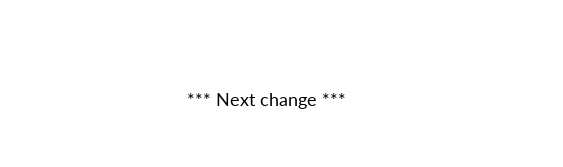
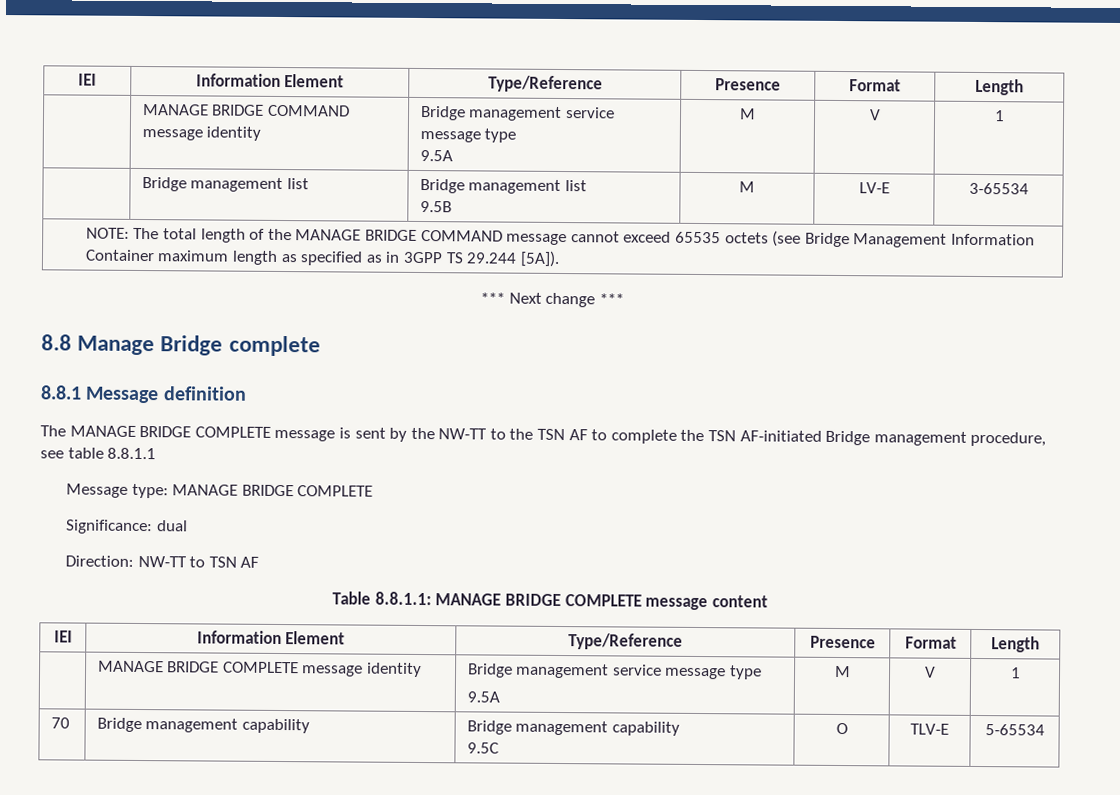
[187,93,346,109] *** Next change *** -> [78,73,97,86] [195,73,345,88] [487,75,603,93] [715,78,781,91] [849,79,901,92] [975,78,1024,96] [142,104,350,117] [141,126,262,141] [419,105,615,122] [419,128,517,143] [419,149,453,162] [739,108,756,120] [868,109,881,121] [993,110,1005,122] [141,177,309,193] [419,178,587,195] [419,200,452,213] [739,181,755,193] [858,182,890,194] [968,182,1029,195] [85,227,1035,248] [84,249,560,267] [480,292,624,308] [41,334,321,357] [40,385,247,404] [40,425,1047,447] [40,447,157,460] [66,483,374,499] [66,519,188,535] [65,555,260,568] [332,591,768,611] [53,630,73,643] [196,630,346,645] [568,633,683,650] [809,635,876,649] [904,636,957,649] [991,636,1040,653] [97,660,422,678] [466,663,762,680] [466,691,500,703] [834,665,851,678] [925,666,936,678] [1010,667,1021,679] [50,717,70,729] [96,717,310,734] [466,720,680,736] [466,742,499,754] [835,722,848,735] [910,723,949,735] [984,724,1045,736] IEI | Information Element | Type/Reference | Presence | Format | Length // | MANAGE BRIDGE COMMAND message identity | Bridge management service message type // 9.5A | M | V | 1 // | Bridge management list | Bridge management list // 9.5B | M | LV-E | 3-65534 // NOTE: The total length of the MANAGE BRIDGE COMMAND message cannot exceed 65535 octets (see Bridge Management Information Container maximum length as specified as in 3GPP TS 29.244 [5A]). // *** Next change *** // 8.8 Manage Bridge complete // 8.8.1 Message definition // The MANAGE BRIDGE COMPLETE message is sent by the NW-TT to the TSN AF to complete the TSN AF-initiated Bridge management procedure, see table 8.8.1.1 // Message type: MANAGE BRIDGE COMPLETE // Significance: dual // Direction: NW-TT to TSN AF // Table 8.8.1.1: MANAGE BRIDGE COMPLETE message content // IEI | Information Element | Type/Reference | Presence | Format | Length // | MANAGE BRIDGE COMPLETE message identity | Bridge management service message type // 9.5A | M | V | 1 // 70 | Bridge management capability | Bridge management capability // 9.5C | O | TLV-E | 5-65534

